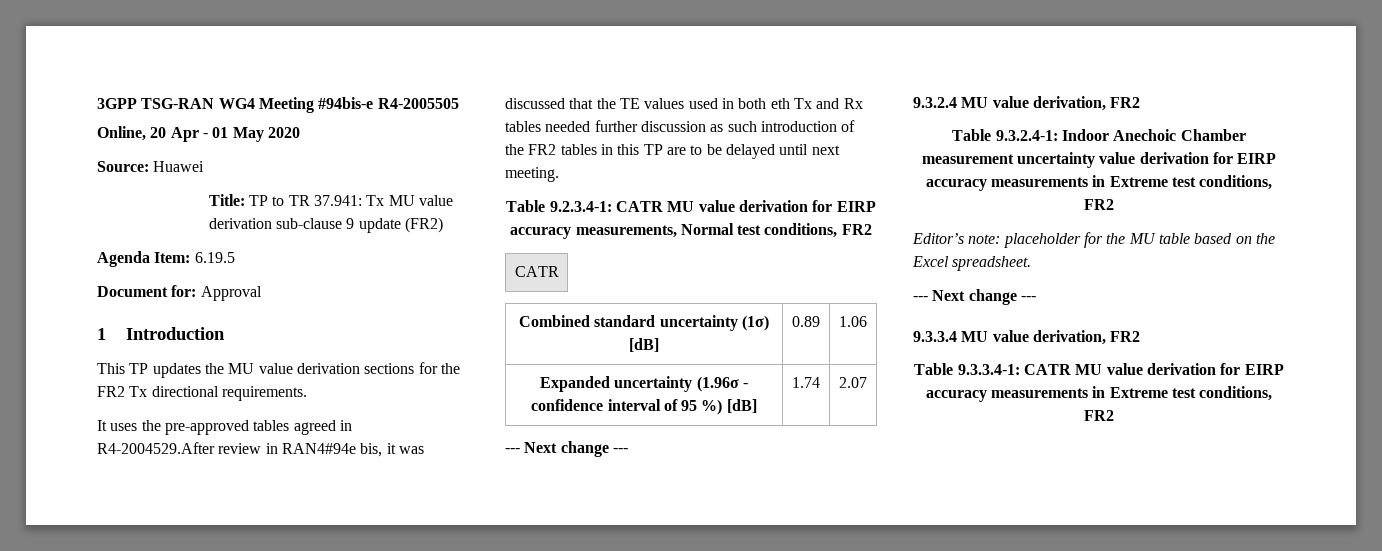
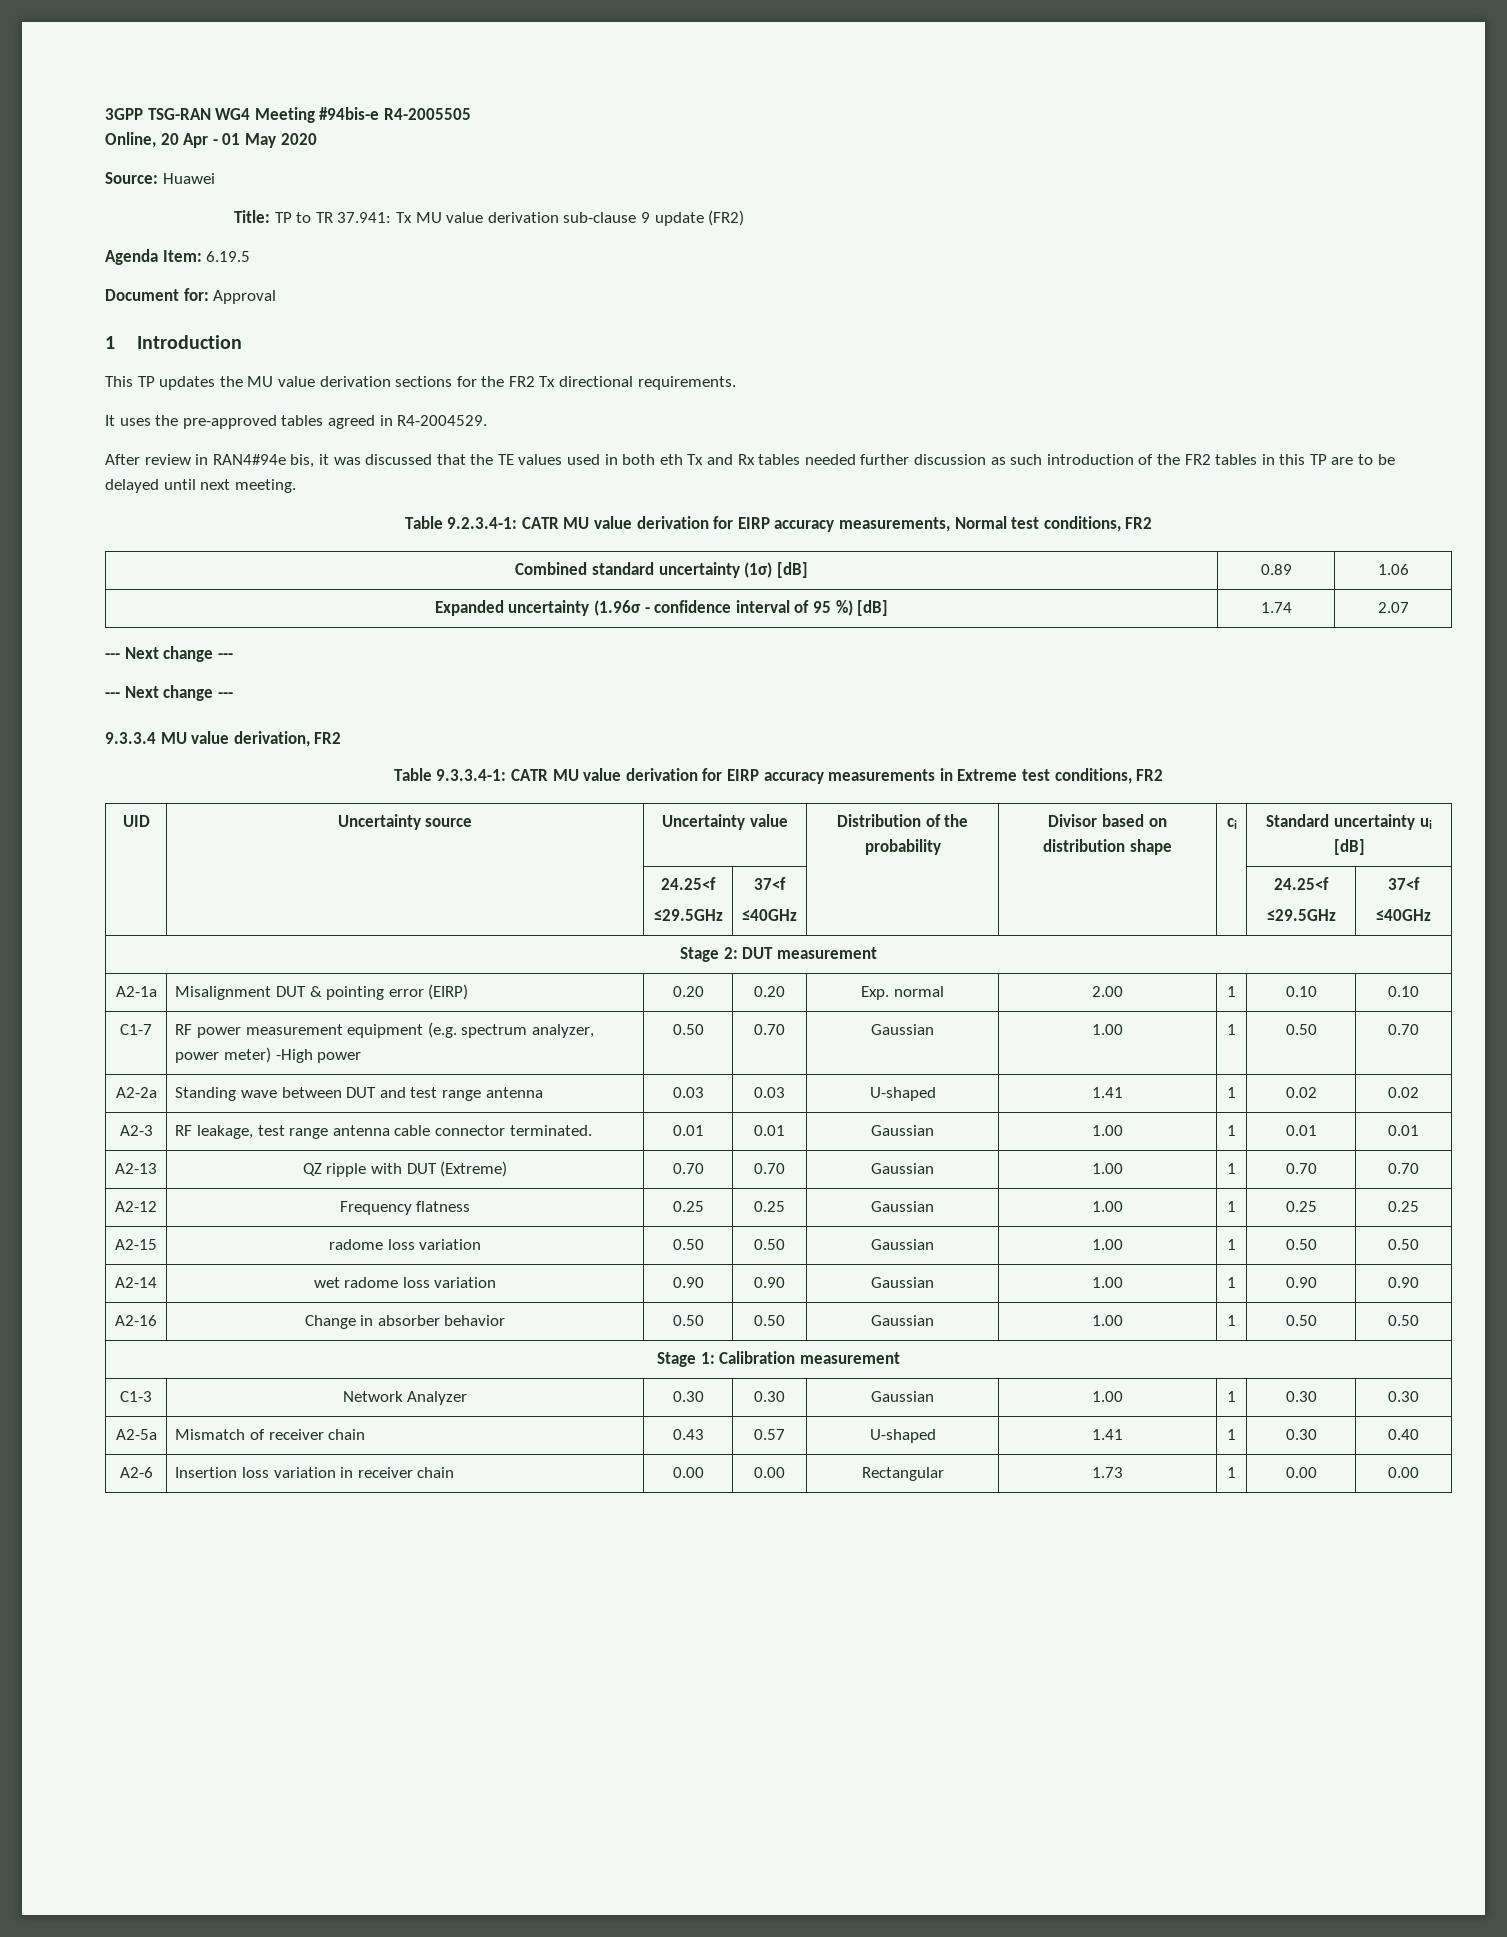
[97,442,215,454] R4-2004529.After -> [397,415,488,426] [105,454,140,465] R4-2004529. // After
[514,266,559,277] // CATR -> (1153, 523) none
[913,96,1141,111] [952,129,1246,141] [921,152,1277,168] [925,175,1273,191] [1084,199,1114,210] [912,232,1275,248] [912,256,1032,271] // 9.3.2.4 MU value derivation, FR2 // Table 9.3.2.4-1: Indoor Anechoic Chamber measurement uncertainty value derivation for EIRP accuracy measurements in Extreme test conditions, FR2 // Editor’s note: placeholder for the MU table based on the Excel spreadsheet. -> (233, 656) none
(1114, 415) none -> [122,815,150,827] [337,814,473,830] [662,814,788,830] [836,814,969,827] [864,839,941,855] [1048,814,1167,827] [1043,839,1172,855] [1226,818,1237,829] [1266,814,1432,830] [1333,839,1365,855] [661,877,716,890] [653,909,723,921] [754,877,786,890] [742,909,797,921] [1274,877,1329,890] [1266,909,1336,921] [1388,877,1420,890] [1376,909,1431,921] [680,947,877,962] [115,986,157,997] [175,984,469,1000] [672,986,704,997] [754,986,785,997] [861,986,944,1000] [1092,986,1123,997] [1227,986,1236,997] [1285,986,1317,997] [1388,986,1419,997] [120,1024,152,1035] [175,1022,594,1038] [175,1047,362,1063] [672,1024,704,1035] [754,1024,785,1035] [871,1024,934,1035] [1092,1024,1123,1035] [1227,1024,1236,1035] [1285,1024,1317,1035] [1388,1024,1419,1035] [115,1087,157,1098] [175,1087,543,1101] [672,1087,704,1098] [754,1087,785,1098] [869,1087,936,1101] [1092,1087,1123,1098] [1227,1087,1236,1098] [1285,1087,1317,1098] [1388,1087,1419,1098] [119,1125,153,1136] [175,1125,592,1139] [672,1125,704,1136] [754,1125,785,1136] [871,1125,934,1136] [1092,1125,1123,1136] [1227,1125,1236,1136] [1285,1125,1317,1136] [1388,1125,1419,1136] [115,1163,157,1174] [302,1161,508,1177] [672,1163,704,1174] [754,1163,785,1174] [871,1163,934,1174] [1092,1163,1123,1174] [1227,1163,1236,1174] [1285,1163,1317,1174] [1388,1163,1419,1174] [115,1201,157,1212] [339,1201,471,1215] [672,1201,704,1212] [754,1201,785,1212] [871,1201,934,1212] [1092,1201,1123,1212] [1227,1201,1236,1212] [1285,1201,1317,1212] [1388,1201,1419,1212] [115,1239,157,1250] [328,1239,482,1250] [672,1239,704,1250] [754,1239,785,1250] [871,1239,934,1250] [1092,1239,1123,1250] [1227,1239,1236,1250] [1285,1239,1317,1250] [1388,1239,1419,1250] [115,1277,157,1288] [313,1277,497,1288] [672,1277,704,1288] [754,1277,785,1288] [871,1277,934,1288] [1092,1277,1123,1288] [1227,1277,1236,1288] [1285,1277,1317,1288] [1388,1277,1419,1288] [115,1315,157,1326] [304,1315,506,1329] [672,1315,704,1326] [754,1315,785,1326] [871,1315,934,1326] [1092,1315,1123,1326] [1227,1315,1236,1326] [1285,1315,1317,1326] [1388,1315,1419,1326] [657,1351,900,1367] [120,1391,152,1402] [342,1391,468,1405] [672,1391,704,1402] [754,1391,785,1402] [871,1391,934,1402] [1092,1391,1123,1402] [1227,1391,1236,1402] [1285,1391,1317,1402] [1388,1391,1419,1402] [115,1429,157,1440] [175,1429,366,1440] [672,1429,704,1440] [754,1429,785,1440] [869,1429,936,1443] [1092,1429,1123,1440] [1227,1429,1236,1440] [1285,1429,1317,1440] [1388,1429,1419,1440] [119,1467,153,1478] [175,1467,455,1478] [672,1467,704,1478] [754,1467,785,1478] [861,1467,944,1481] [1092,1467,1123,1478] [1227,1467,1236,1478] [1285,1467,1317,1478] [1388,1467,1419,1478] // UID | Uncertainty source | Uncertainty value | Distribution of the probability | Divisor based on distribution shape | ci | Standard uncertainty ui [dB] // | | 24.25<f // ≤29.5GHz | 37<f // ≤40GHz | | | | 24.25<f // ≤29.5GHz | 37<f // ≤40GHz // Stage 2: DUT measurement // A2-1a | Misalignment DUT & pointing error (EIRP) | 0.20 | 0.20 | Exp. normal | 2.00 | 1 | 0.10 | 0.10 // C1-7 | RF power measurement equipment (e.g. spectrum analyzer, power meter) -High power | 0.50 | 0.70 | Gaussian | 1.00 | 1 | 0.50 | 0.70 // A2-2a | Standing wave between DUT and test range antenna | 0.03 | 0.03 | U-shaped | 1.41 | 1 | 0.02 | 0.02 // A2-3 | RF leakage, test range antenna cable connector terminated. | 0.01 | 0.01 | Gaussian | 1.00 | 1 | 0.01 | 0.01 // A2-13 | QZ ripple with DUT (Extreme) | 0.70 | 0.70 | Gaussian | 1.00 | 1 | 0.70 | 0.70 // A2-12 | Frequency flatness | 0.25 | 0.25 | Gaussian | 1.00 | 1 | 0.25 | 0.25 // A2-15 | radome loss variation | 0.50 | 0.50 | Gaussian | 1.00 | 1 | 0.50 | 0.50 // A2-14 | wet radome loss variation | 0.90 | 0.90 | Gaussian | 1.00 | 1 | 0.90 | 0.90 // A2-16 | Change in absorber behavior | 0.50 | 0.50 | Gaussian | 1.00 | 1 | 0.50 | 0.50 // Stage 1: Calibration measurement // C1-3 | Network Analyzer | 0.30 | 0.30 | Gaussian | 1.00 | 1 | 0.30 | 0.30 // A2-5a | Mismatch of receiver chain | 0.43 | 0.57 | U-shaped | 1.41 | 1 | 0.30 | 0.40 // A2-6 | Insertion loss variation in receiver chain | 0.00 | 0.00 | Rectangular | 1.73 | 1 | 0.00 | 0.00

